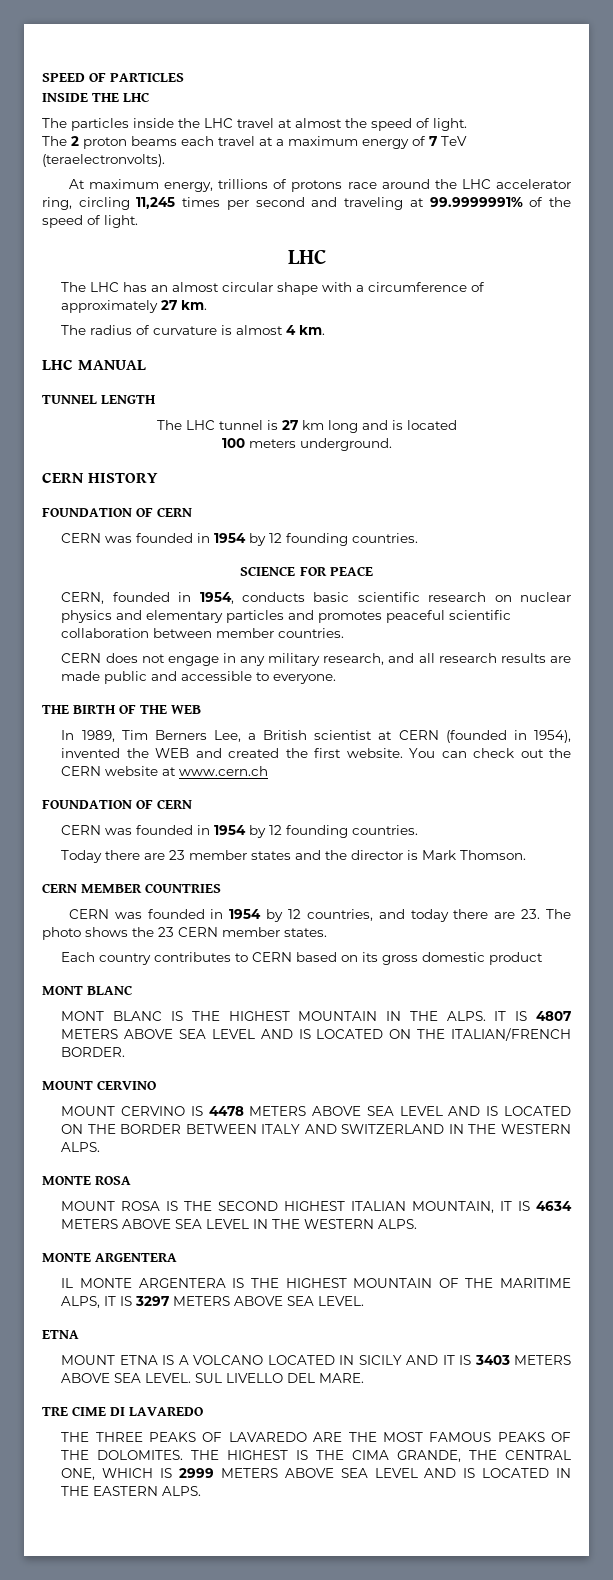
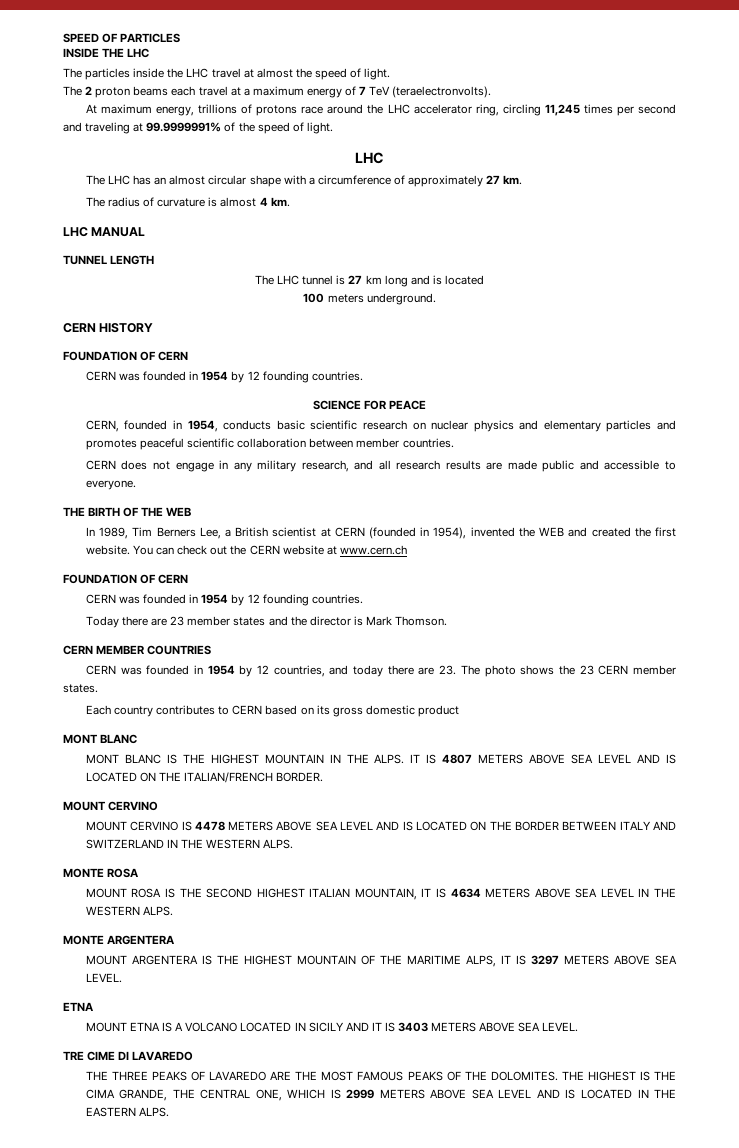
[61,1278,133,1288] IL MONTE -> [85,955,127,965] MOUNT
[195,1373,365,1383] SUL LIVELLO DEL MARE. -> (579, 1027) none

